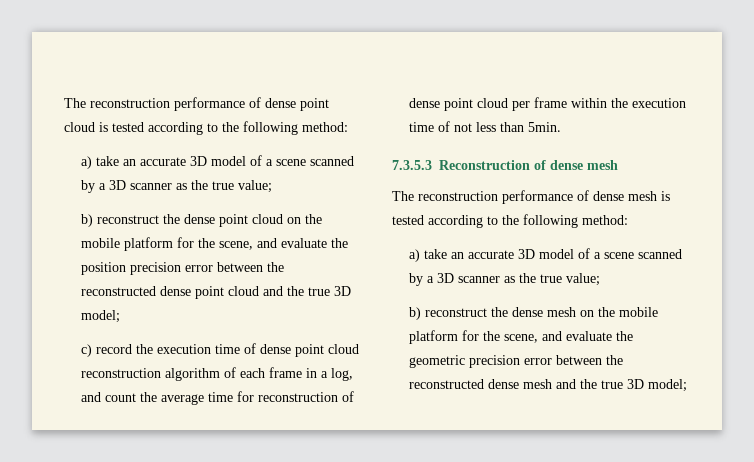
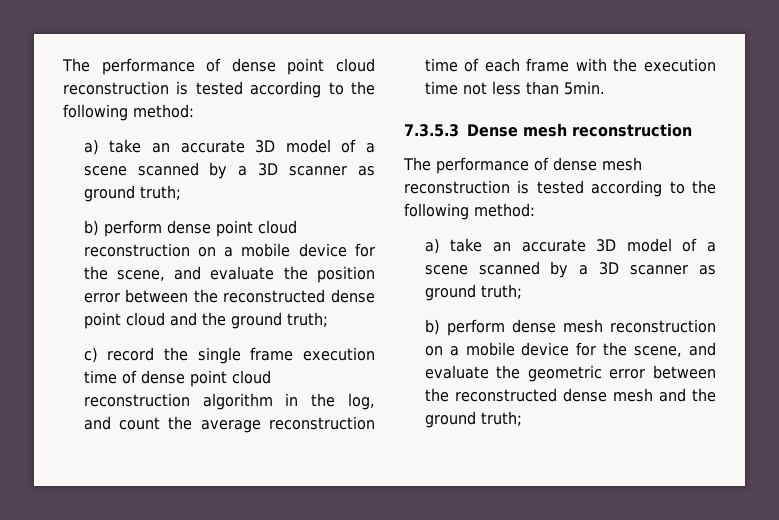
[64,98,170,108] The reconstruction -> [62,58,90,72] The
(95, 127) none -> [63,81,169,95] reconstruction
[191,180,273,193] [81,214,323,227] [81,237,174,251] the true value; // b) reconstruct the dense point cloud on the mobile platform -> [83,185,181,202] [83,220,297,237] [83,243,347,257] ground truth; // b) perform dense point cloud reconstruction on a mobile device
[130,262,182,275] precision -> (375, 274) none
[308,286,352,296] [81,310,121,323] true 3D model; -> [230,312,328,329] ground truth;
(154, 349) none -> [197,347,294,364] single frame
[224,367,329,378] of each frame in a -> [285,393,336,407] in the
[208,391,355,402] [409,97,687,111] [409,121,451,132] time for reconstruction of dense point cloud per frame within the execution time of -> [268,416,375,430] [424,58,716,72] [424,81,458,95] reconstruction time of each frame with the execution time
[439,160,618,170] [392,191,498,201] Reconstruction of dense mesh // The reconstruction -> [467,123,692,137] [403,157,431,171] Dense mesh reconstruction // The
(657, 196) none -> [404,180,510,194] reconstruction
[519,273,601,286] [409,307,659,320] [409,330,459,344] the true value; // b) reconstruct the dense mesh on the mobile platform -> [424,284,522,301] [424,319,716,336] [424,342,570,356] ground truth; // b) perform dense mesh reconstruction on a mobile device
[469,355,521,368] precision -> (602, 373) none
[601,379,688,392] true 3D model; -> [424,411,522,428] ground truth;

